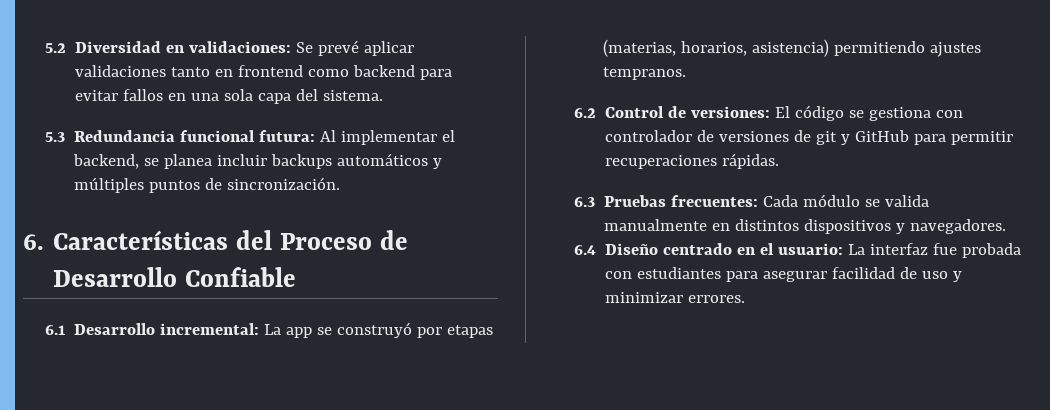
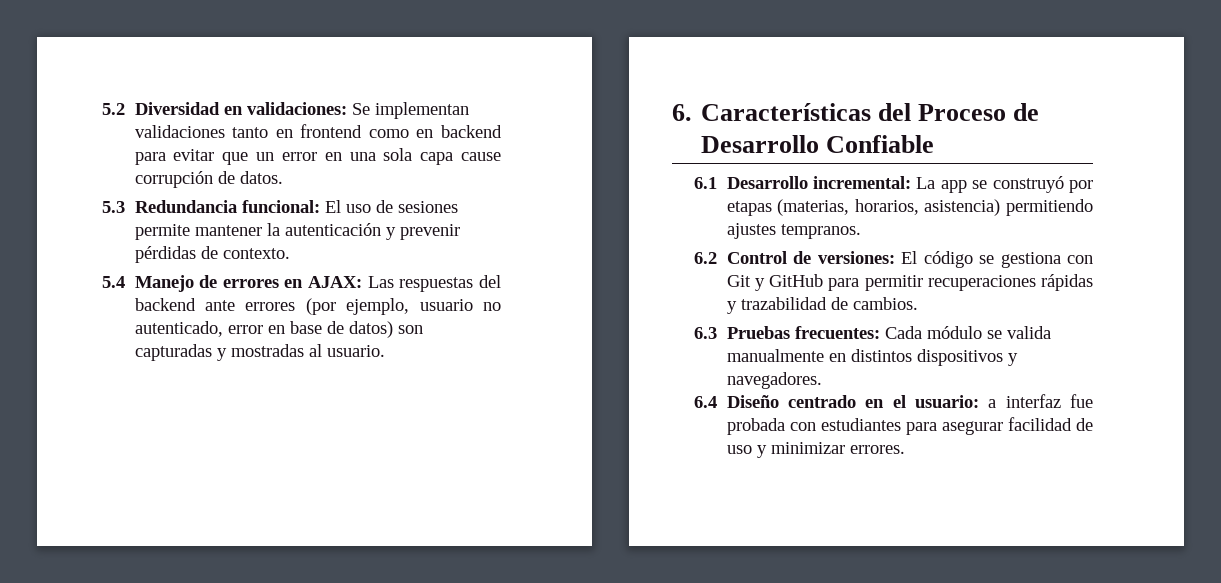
[317,40,414,56] prevé aplicar -> [374,102,469,119] implementan
(349, 73) none -> [416,129,434,138] en
[122,89,163,101] fallos -> [222,152,317,165] que un error
[295,89,383,101] [44,130,455,145] [72,153,442,169] [73,177,340,193] del sistema. // 5.3 Redundancia funcional futura: Al implementar el backend, se planea incluir backups automáticos y múltiples puntos de sincronización. -> [461,152,502,161] [134,171,283,188] [102,200,458,213] [134,223,460,240] [134,246,290,263] [102,275,501,292] [134,298,502,315] [134,321,423,338] [134,344,385,361] cause corrupción de datos. // 5.3 Redundancia funcional: El uso de sesiones permite mantener la autenticación y prevenir pérdidas de contexto. // 5.4 Manejo de errores en AJAX: Las respuestas del backend ante errores (por ejemplo, usuario no autenticado, error en base de datos) son capturadas y mostradas al usuario.
[604,130,837,145] controlador de versiones de git -> [726,275,751,287] Git
[721,153,779,169] rápidas. -> [1041,274,1093,291] [726,297,918,314] rápidas y trazabilidad de cambios.
[847,244,865,255] La -> [988,399,997,408] a

